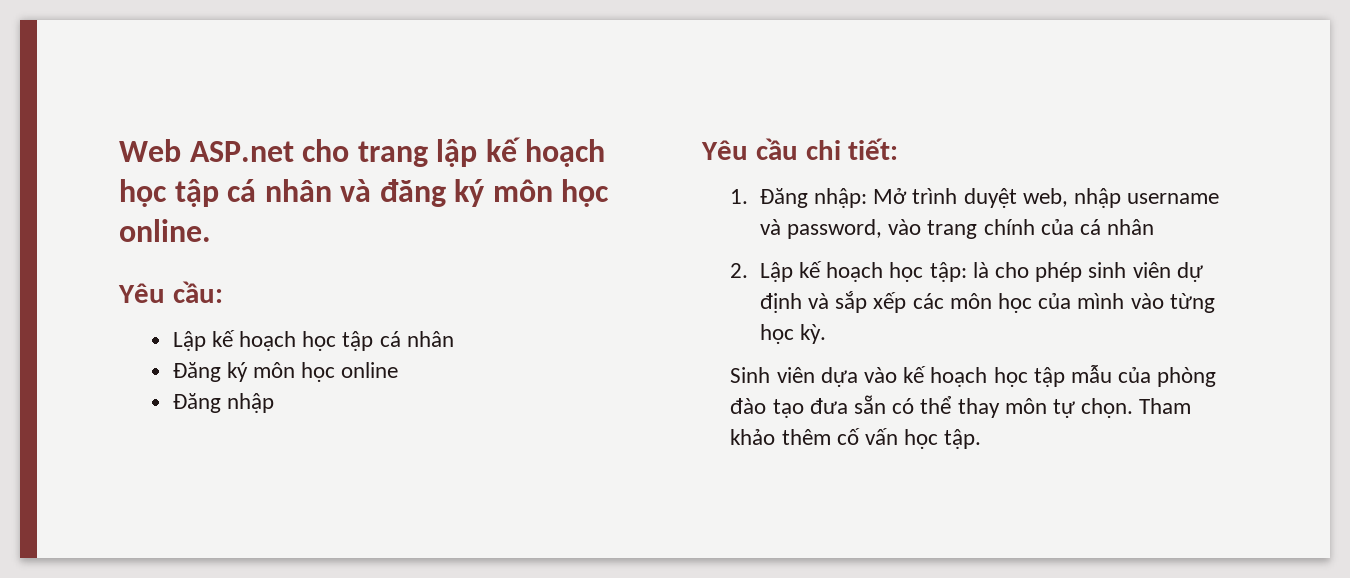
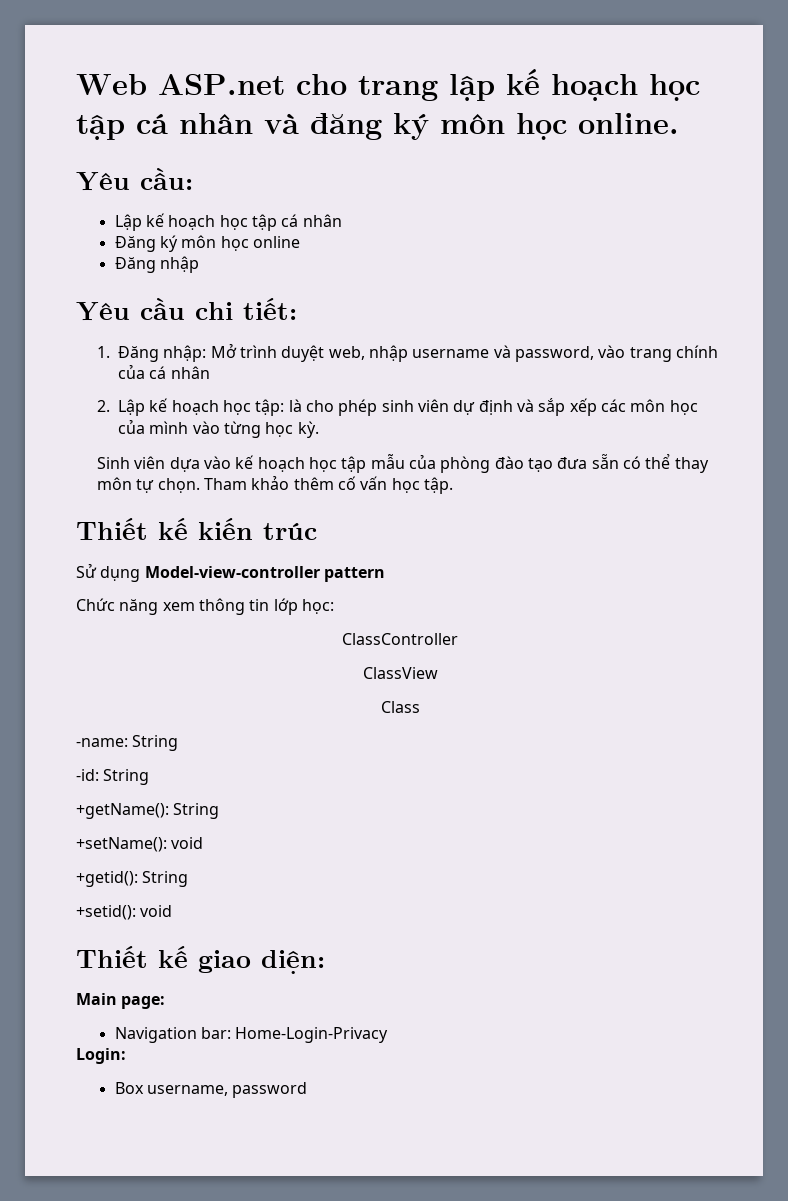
(982, 439) none -> [76,518,317,540] [76,563,385,582] [76,598,334,615] [342,633,458,645] [362,667,438,679] [380,701,420,713] [76,735,179,751] [76,769,150,785] [76,803,220,819] [76,837,204,852] [76,871,189,887] [76,905,173,920] [76,946,325,974] [76,993,166,1009] [114,1027,389,1043] [76,1048,126,1064] [114,1082,308,1098] // Thiết kế kiến trúc // Sử dụng Model-view-controller pattern // Chức năng xem thông tin lớp học: // ClassController // ClassView // Class // -name: String // -id: String // +getName(): String // +setName(): void // +getid(): String // +setid(): void // Thiết kế giao diện: // Main page: // Navigation bar: Home-Login-Privacy // Login: // Box username, password

